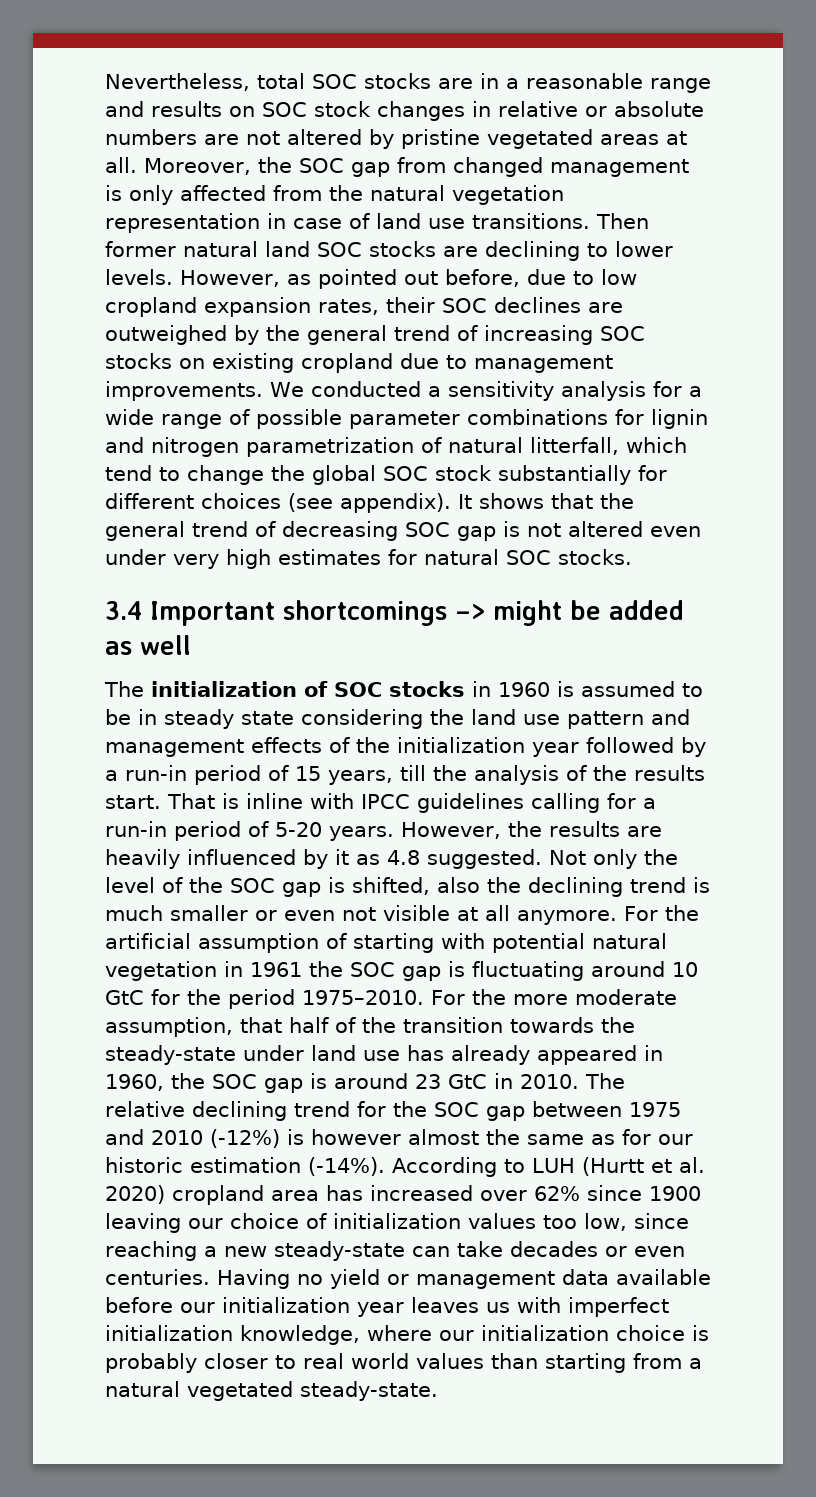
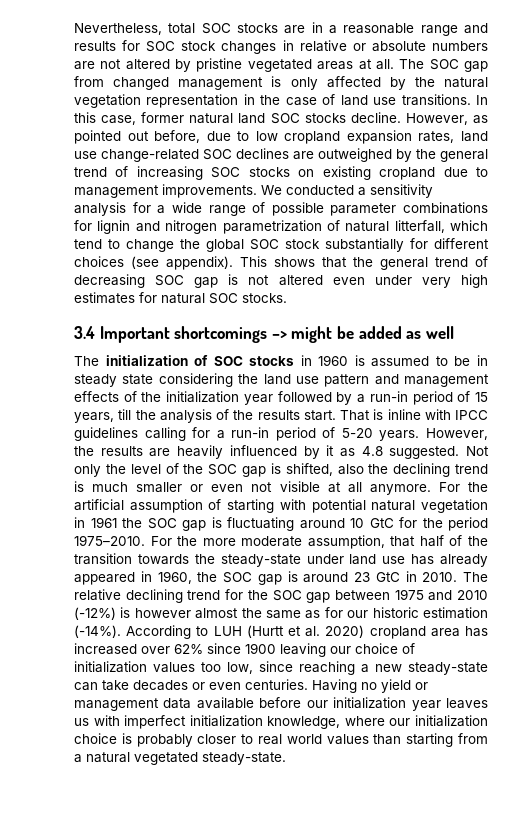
[229,106,255,117] on -> [122,40,141,51] for
[144,157,292,175] Moreover, the -> [399,59,425,69] The
[273,185,322,201] from -> [389,77,406,90] by
(286, 221) none -> [260,95,281,105] the
[596,213,649,229] Then -> [476,95,489,105] [74,112,137,125] In this case,
[443,241,673,261] [105,269,173,285] are declining to lower levels. -> [350,112,401,123] decline.
[386,297,435,313] their -> [460,131,488,142] [74,149,199,162] land use change-related
[458,494,472,509] It -> [240,256,267,267] This

